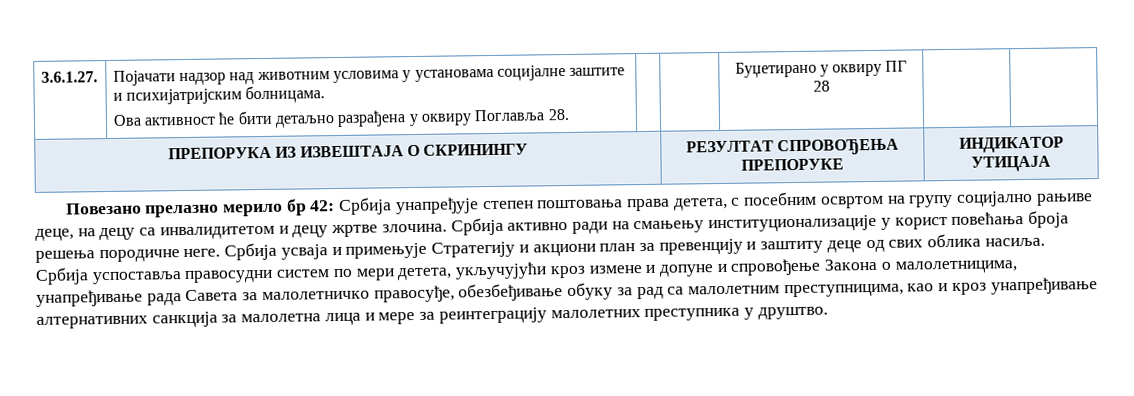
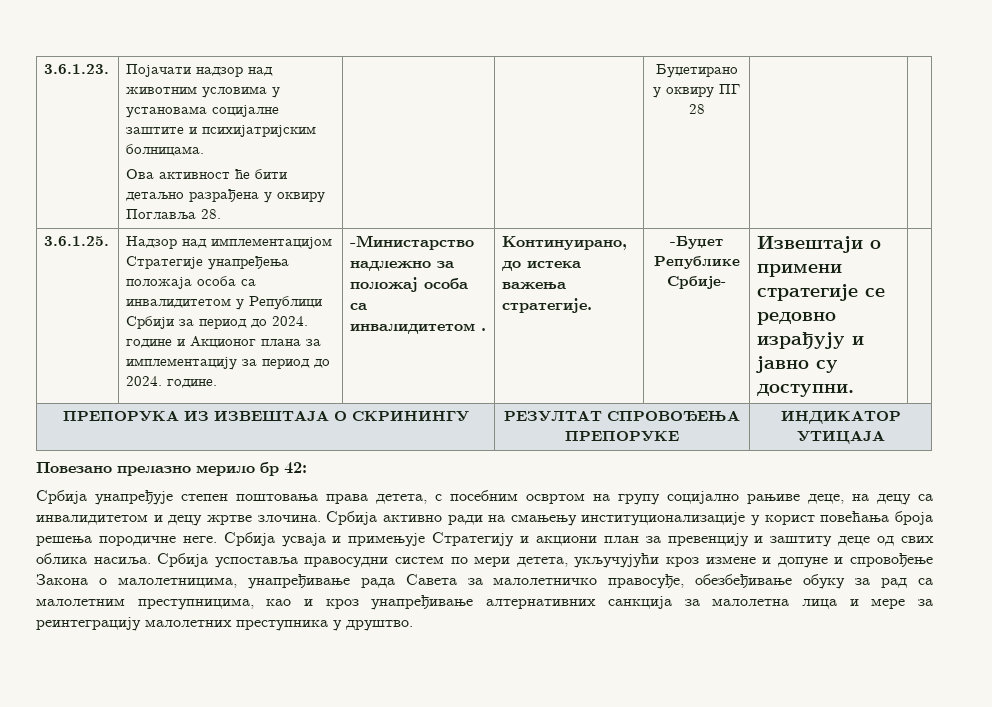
[40,71,98,83] 3.6.1.27. -> [44,64,110,74] 3.6.1.23.
(830, 86) none -> [44,236,110,246] [126,236,333,249] [126,256,290,270] [126,276,257,289] [126,296,323,310] [126,316,309,329] [126,336,322,348] [126,357,331,370] [126,376,218,388] [350,235,475,250] [350,261,455,271] [350,277,469,292] [350,303,368,310] [350,323,487,334] [502,236,628,250] [502,261,582,271] [502,282,567,289] [502,298,593,313] [670,236,723,249] [653,256,740,269] [667,276,726,289] [757,235,882,253] [757,264,843,277] [757,284,886,301] [757,312,837,325] [757,332,865,349] [755,356,839,373] [757,384,855,397] // 3.6.1.25. | Надзор над имплементацијом Стратегије унапређења положаја особа са инвалидитетом у Републици Србији за период до 2024. године и Акционог плана за имплементацију за период до 2024. године. | -Министарство надлежно за положај особа са инвалидитетом . | Континуирано, до истека важења стратегије. | -Буџет Републике Србије- | Извештаји о примени стратегије се редовно израђују и јавно су доступни. |
(336, 206) none -> (307, 468) //

